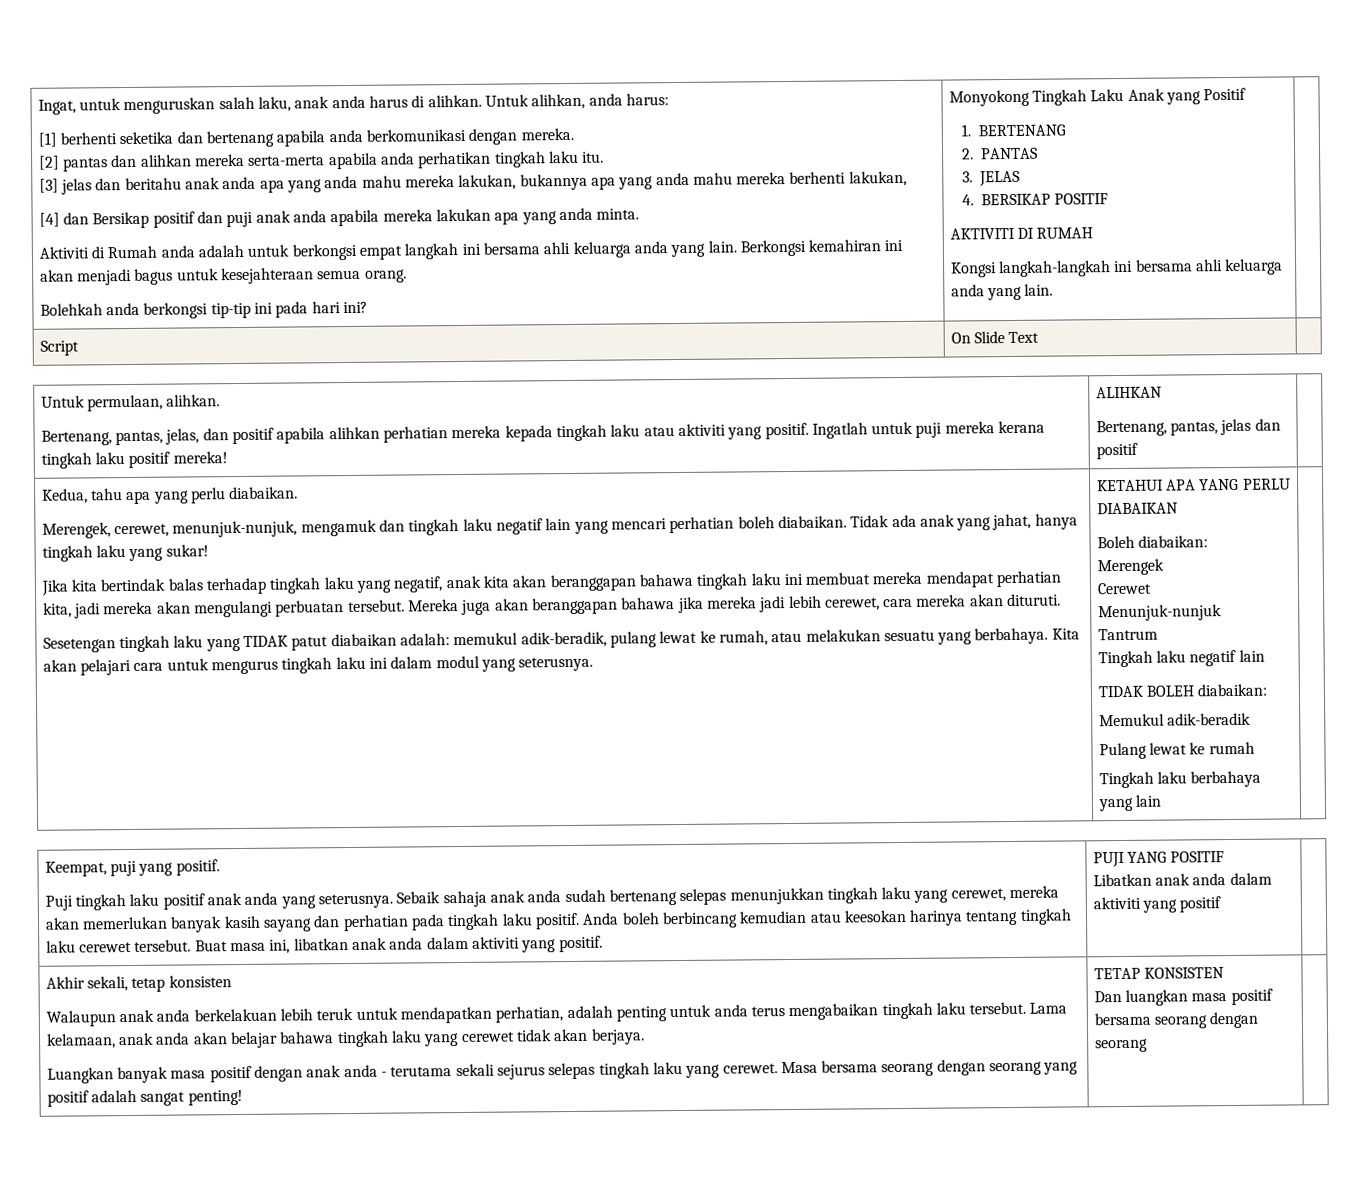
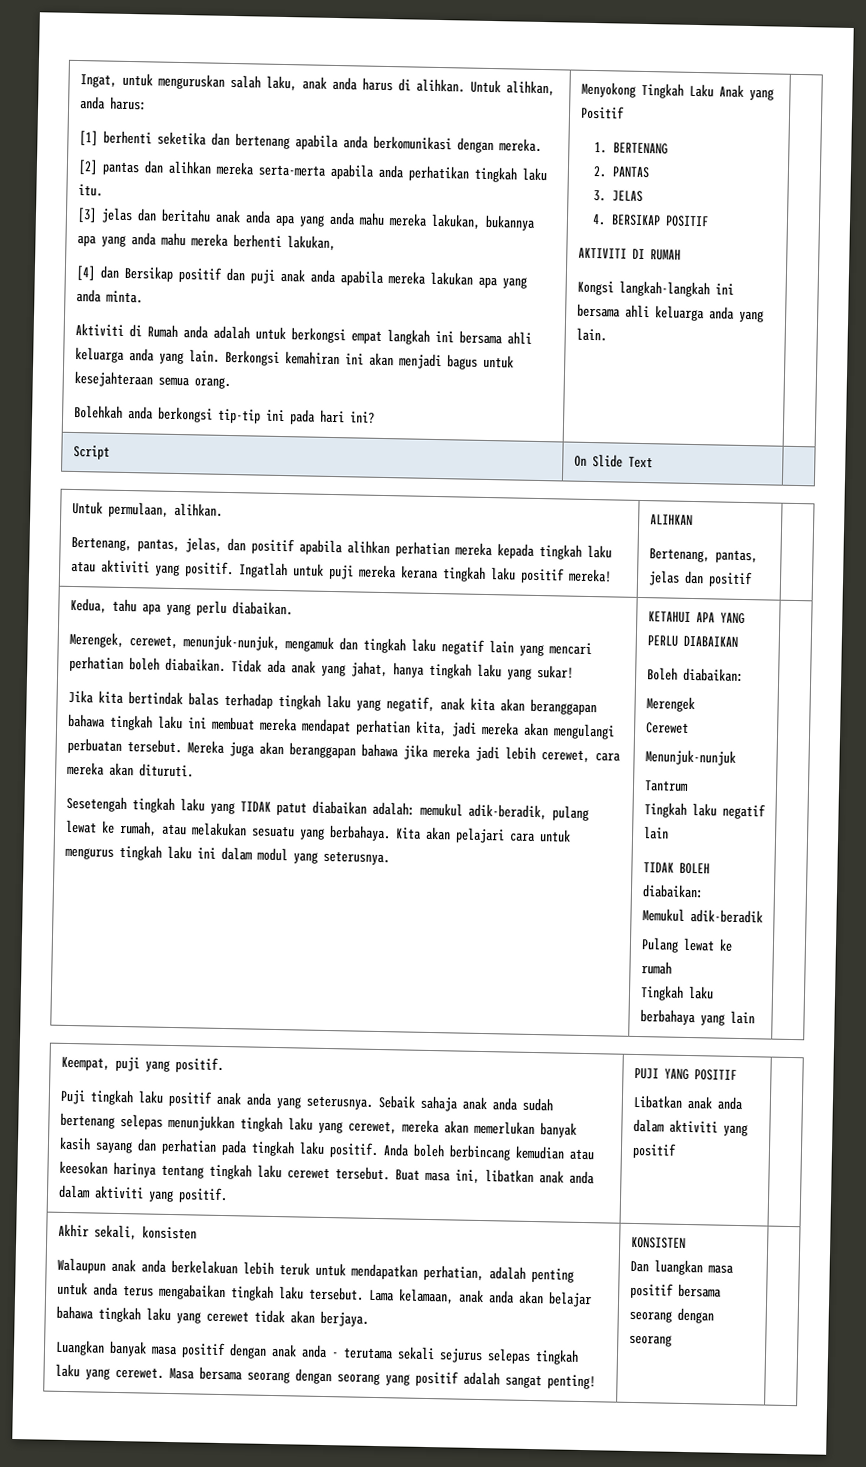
[948,89,1030,107] Monyokong -> [580,81,636,98] Menyokong
[42,637,116,653] Sesetengan -> [65,795,127,813] Sesetengah
[131,977,166,992] tetap -> (137, 1232) none
[1093,967,1141,980] TETAP -> (596, 1382) none

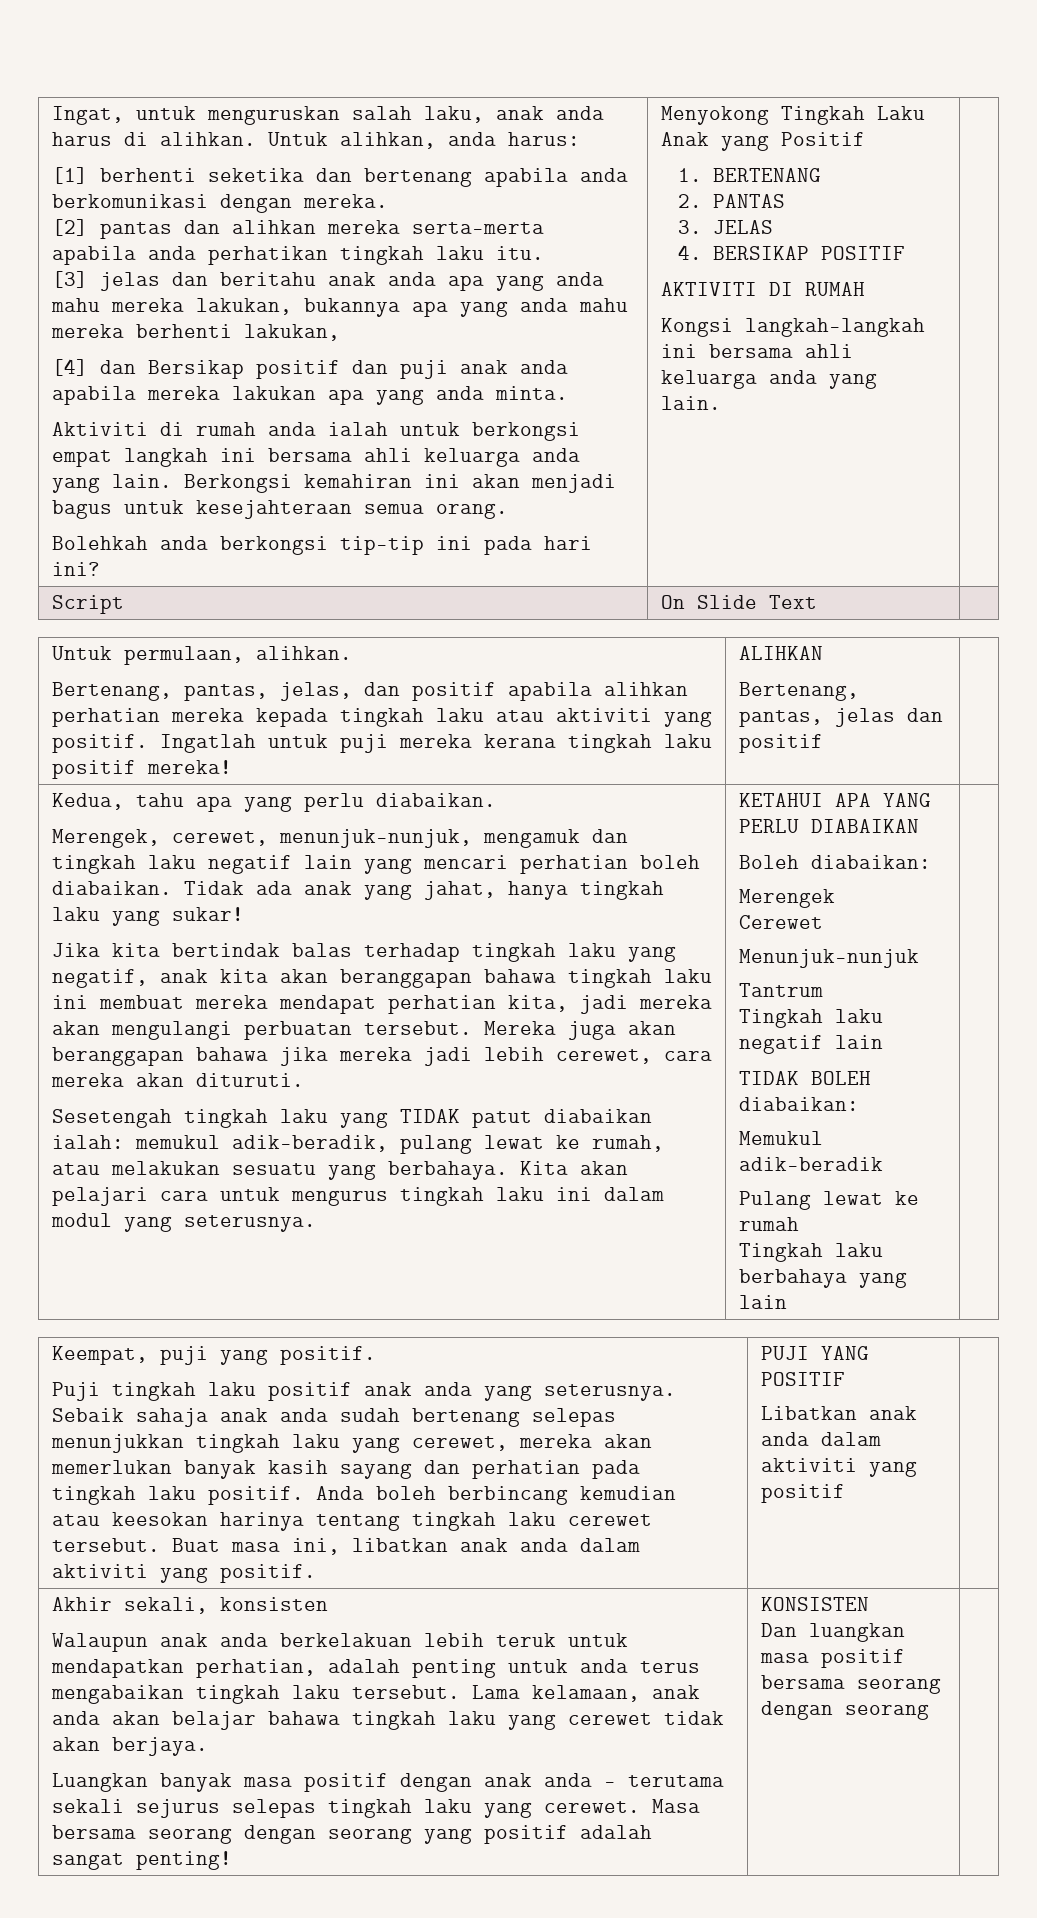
[146,324,250,340] Rumah anda adalah -> [195,422,388,436] rumah anda ialah
[371,801,415,816] adalah: -> [51,1135,124,1149] ialah:

